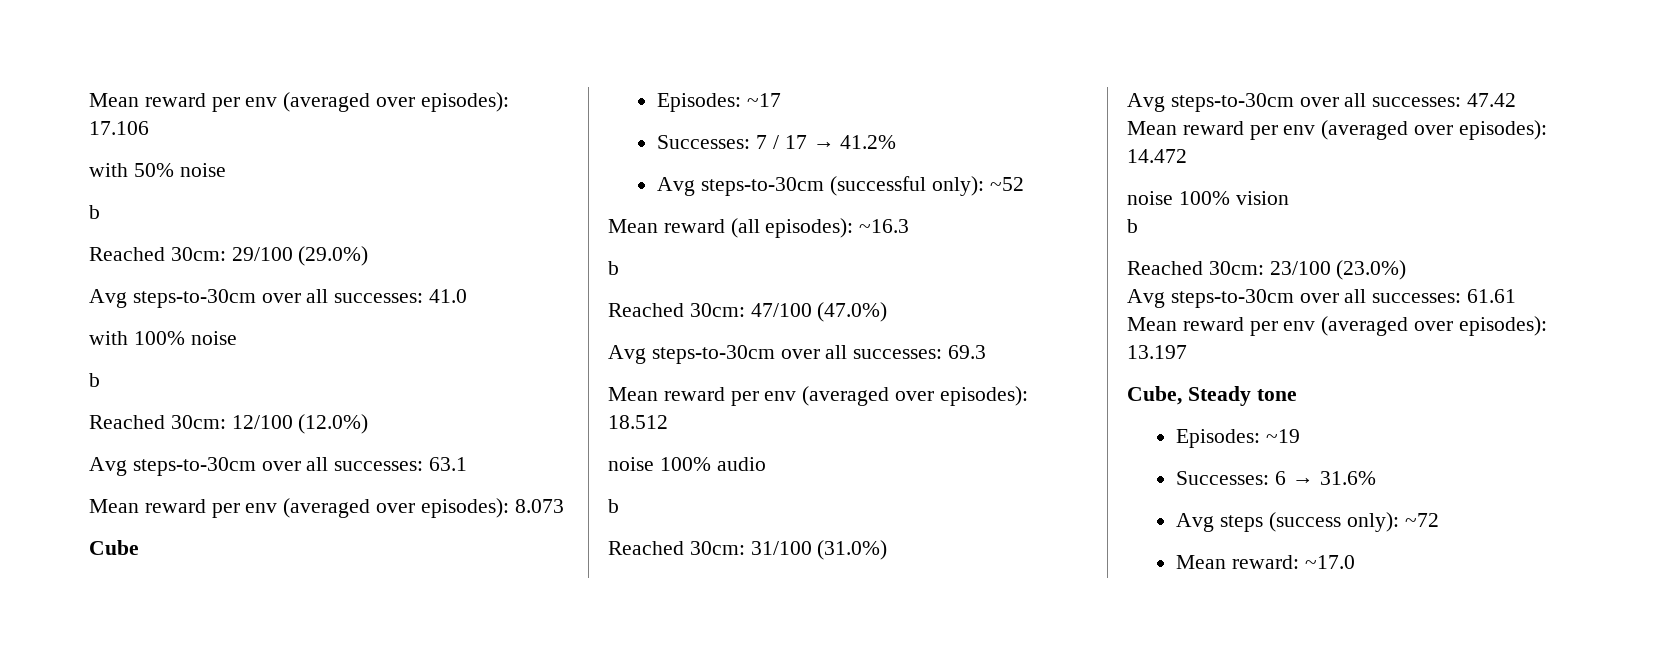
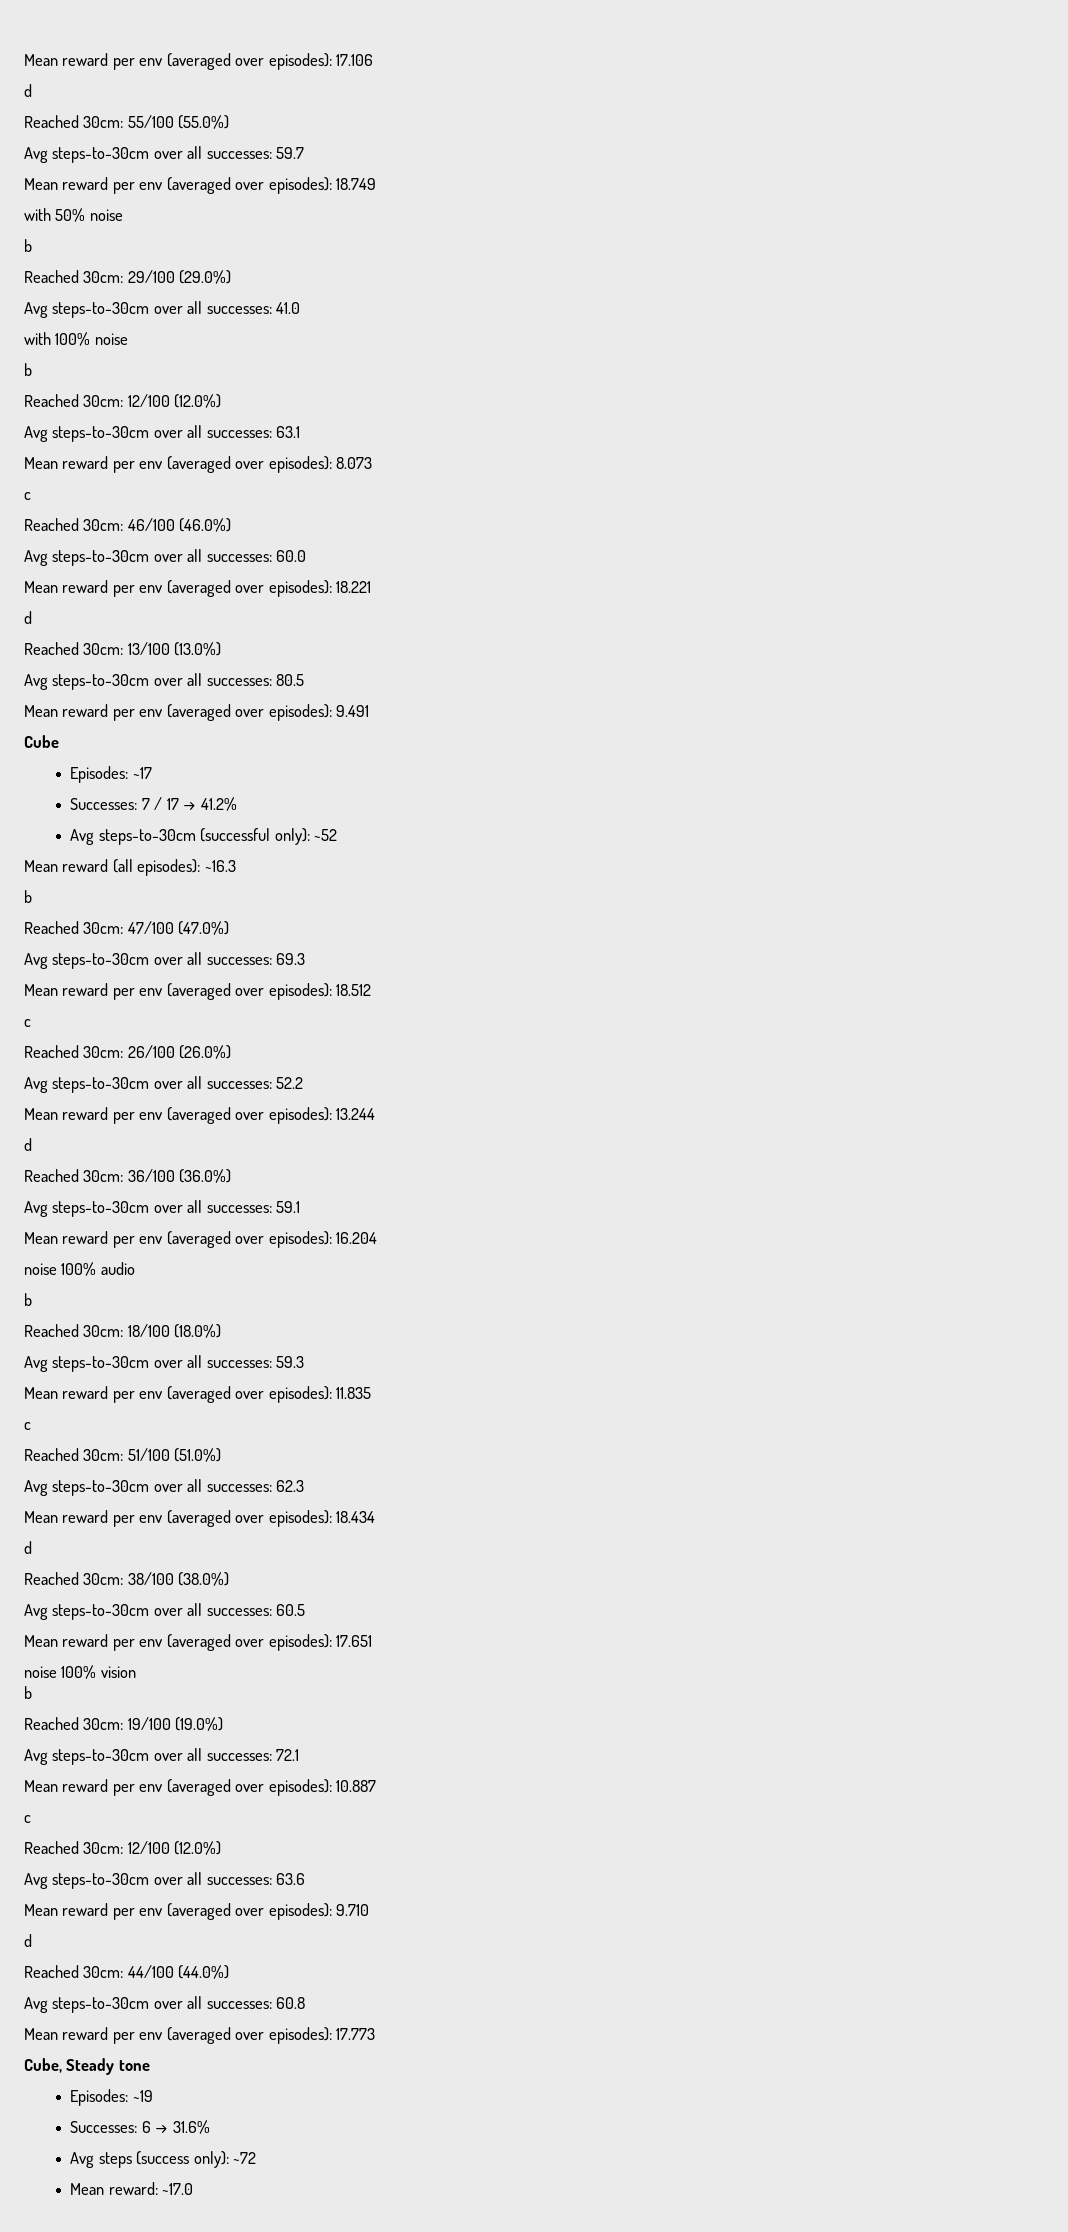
(149, 128) none -> [24,84,32,97] [24,115,230,129] [24,146,305,163] [24,177,377,194] // d // Reached 30cm: 55/100 (55.0%) // Avg steps-to-30cm over all successes: 59.7 // Mean reward per env (averaged over episodes): 18.749
(564, 506) none -> [24,492,31,500] [24,518,232,532] [24,549,307,566] [24,580,372,597] [24,611,32,624] [24,642,222,656] [24,673,305,690] [24,704,370,721] // c // Reached 30cm: 46/100 (46.0%) // Avg steps-to-30cm over all successes: 60.0 // Mean reward per env (averaged over episodes): 18.221 // d // Reached 30cm: 13/100 (13.0%) // Avg steps-to-30cm over all successes: 80.5 // Mean reward per env (averaged over episodes): 9.491
(668, 422) none -> [24,1019,31,1027] [24,1045,232,1059] [24,1076,304,1093] [24,1107,376,1124] [24,1138,32,1151] [24,1169,232,1183] [24,1200,301,1217] [24,1231,378,1248] // c // Reached 30cm: 26/100 (26.0%) // Avg steps-to-30cm over all successes: 52.2 // Mean reward per env (averaged over episodes): 13.244 // d // Reached 30cm: 36/100 (36.0%) // Avg steps-to-30cm over all successes: 59.1 // Mean reward per env (averaged over episodes): 16.204
[750,540,888,560] [1127,93,1517,112] [1127,120,1547,140] [1127,149,1187,163] 31/100 (31.0%) // Avg steps-to-30cm over all successes: 47.42 // Mean reward per env (averaged over episodes): 14.472 -> [127,1324,222,1338] [24,1355,305,1372] [24,1386,372,1403] [24,1422,31,1430] [24,1448,222,1462] [24,1479,305,1496] [24,1510,376,1527] [24,1541,32,1554] [24,1572,230,1586] [24,1603,306,1620] [24,1634,373,1651] 18/100 (18.0%) // Avg steps-to-30cm over all successes: 59.3 // Mean reward per env (averaged over episodes): 11.835 // c // Reached 30cm: 51/100 (51.0%) // Avg steps-to-30cm over all successes: 62.3 // Mean reward per env (averaged over episodes): 18.434 // d // Reached 30cm: 38/100 (38.0%) // Avg steps-to-30cm over all successes: 60.5 // Mean reward per env (averaged over episodes): 17.651
[1269,260,1407,280] [1127,289,1517,308] [1127,316,1547,336] [1127,345,1187,359] 23/100 (23.0%) // Avg steps-to-30cm over all successes: 61.61 // Mean reward per env (averaged over episodes): 13.197 -> [127,1717,224,1731] [24,1748,300,1765] [24,1779,377,1796] [24,1815,31,1823] [24,1841,222,1855] [24,1872,306,1889] [24,1903,370,1920] [24,1934,32,1947] [24,1965,230,1979] [24,1996,306,2013] [24,2027,376,2044] 19/100 (19.0%) // Avg steps-to-30cm over all successes: 72.1 // Mean reward per env (averaged over episodes): 10.887 // c // Reached 30cm: 12/100 (12.0%) // Avg steps-to-30cm over all successes: 63.6 // Mean reward per env (averaged over episodes): 9.710 // d // Reached 30cm: 44/100 (44.0%) // Avg steps-to-30cm over all successes: 60.8 // Mean reward per env (averaged over episodes): 17.773

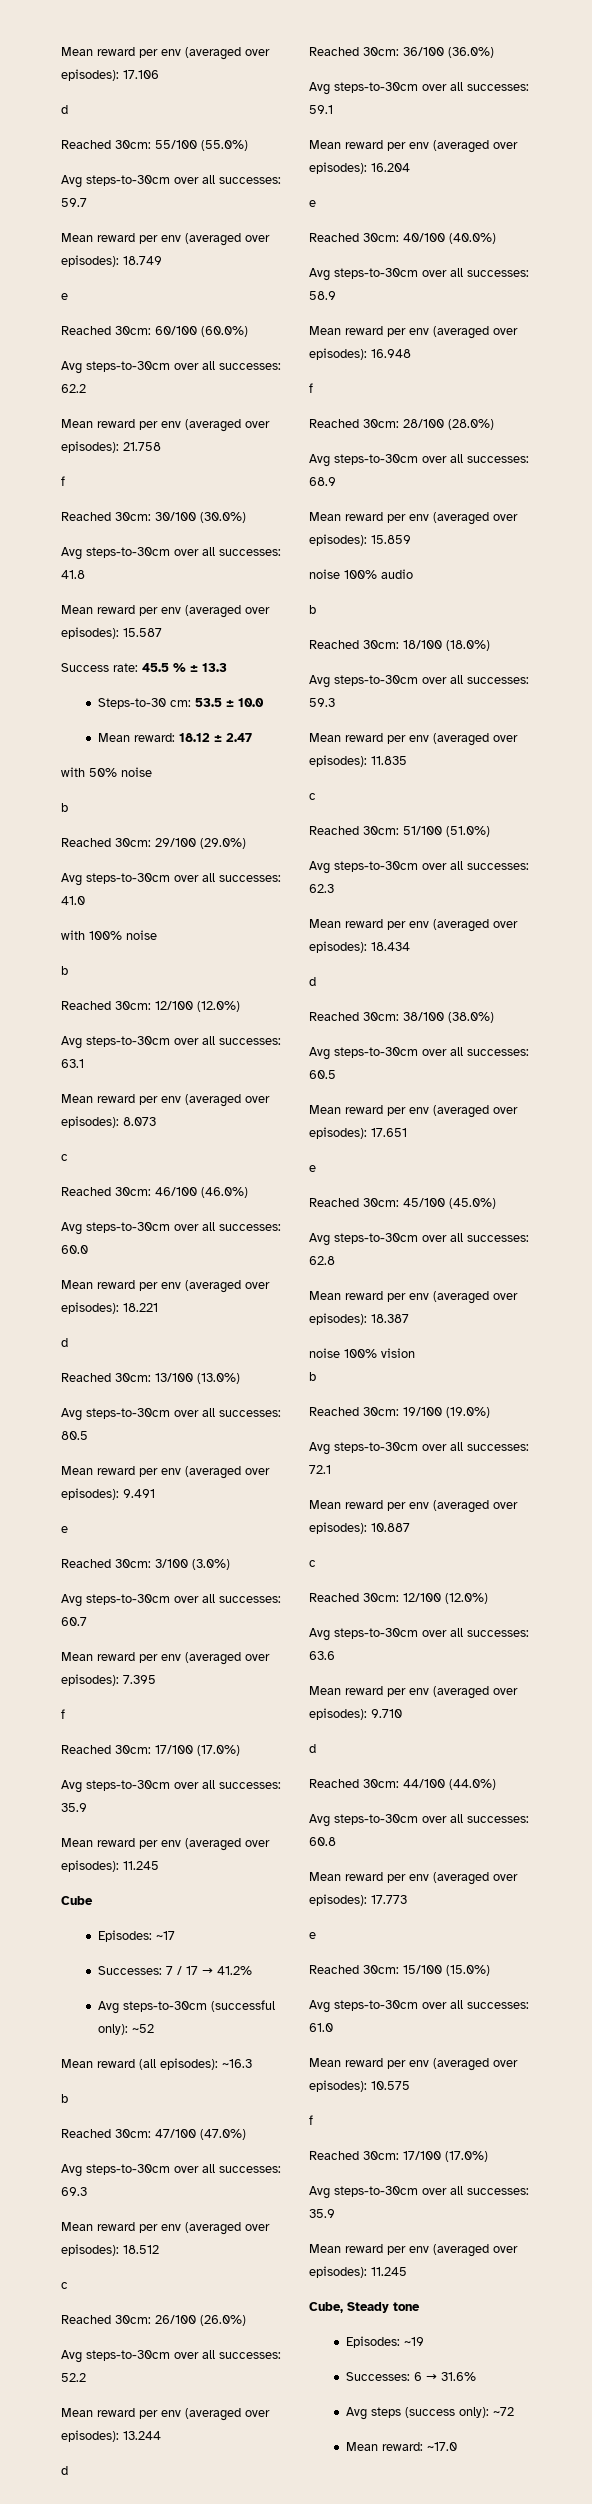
(377, 184) none -> [61,293,68,300] [61,326,248,337] [61,361,281,374] [61,384,86,393] [61,419,270,432] [61,441,161,453] [61,476,65,486] [61,512,246,523] [61,547,281,560] [61,570,85,579] [61,605,270,618] [61,627,162,639] [61,663,227,672] [97,698,264,709] [97,733,252,742] // e // Reached 30cm: 60/100 (60.0%) // Avg steps-to-30cm over all successes: 62.2 // Mean reward per env (averaged over episodes): 21.758 // f // Reached 30cm: 30/100 (30.0%) // Avg steps-to-30cm over all successes: 41.8 // Mean reward per env (averaged over episodes): 15.587 // Success rate: 45.5 % ± 13.3 // Steps-to-30 cm: 53.5 ± 10.0 // Mean reward: 18.12 ± 2.47
(370, 711) none -> [61,1526,68,1533] [61,1559,230,1570] [61,1594,281,1607] [61,1617,87,1626] [61,1652,270,1665] [61,1674,156,1686] [61,1709,65,1719] [61,1745,240,1756] [61,1780,281,1793] [61,1803,87,1812] [61,1838,270,1851] [61,1860,159,1872] // e // Reached 30cm: 3/100 (3.0%) // Avg steps-to-30cm over all successes: 60.7 // Mean reward per env (averaged over episodes): 7.395 // f // Reached 30cm: 17/100 (17.0%) // Avg steps-to-30cm over all successes: 35.9 // Mean reward per env (averaged over episodes): 11.245
(378, 1238) none -> [309,200,316,207] [309,233,496,244] [309,268,529,281] [309,291,336,300] [309,326,518,339] [309,348,411,360] [309,383,313,393] [309,419,494,430] [309,454,529,467] [309,477,336,486] [309,512,518,525] [309,534,411,546] // e // Reached 30cm: 40/100 (40.0%) // Avg steps-to-30cm over all successes: 58.9 // Mean reward per env (averaged over episodes): 16.948 // f // Reached 30cm: 28/100 (28.0%) // Avg steps-to-30cm over all successes: 68.9 // Mean reward per env (averaged over episodes): 15.859
(373, 1641) none -> [309,1165,316,1172] [309,1198,496,1209] [309,1233,529,1246] [309,1256,335,1265] [309,1291,518,1304] [309,1313,409,1325] // e // Reached 30cm: 45/100 (45.0%) // Avg steps-to-30cm over all successes: 62.8 // Mean reward per env (averaged over episodes): 18.387
(376, 2034) none -> [309,1932,316,1939] [309,1965,490,1976] [309,2000,529,2013] [309,2023,333,2032] [309,2058,518,2071] [309,2080,410,2092] [309,2115,313,2125] [309,2151,488,2162] [309,2186,529,2199] [309,2209,335,2218] [309,2244,518,2257] [309,2266,407,2278] // e // Reached 30cm: 15/100 (15.0%) // Avg steps-to-30cm over all successes: 61.0 // Mean reward per env (averaged over episodes): 10.575 // f // Reached 30cm: 17/100 (17.0%) // Avg steps-to-30cm over all successes: 35.9 // Mean reward per env (averaged over episodes): 11.245

